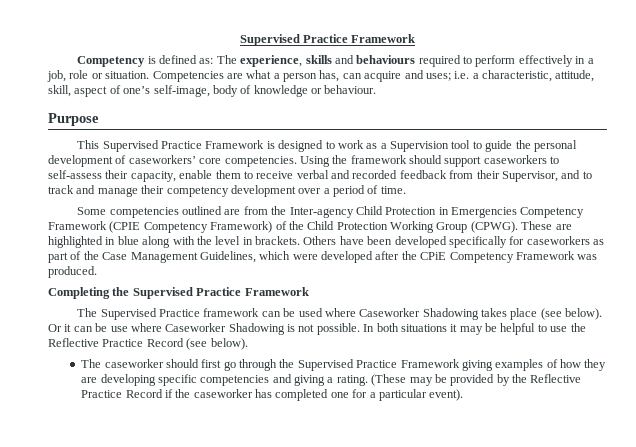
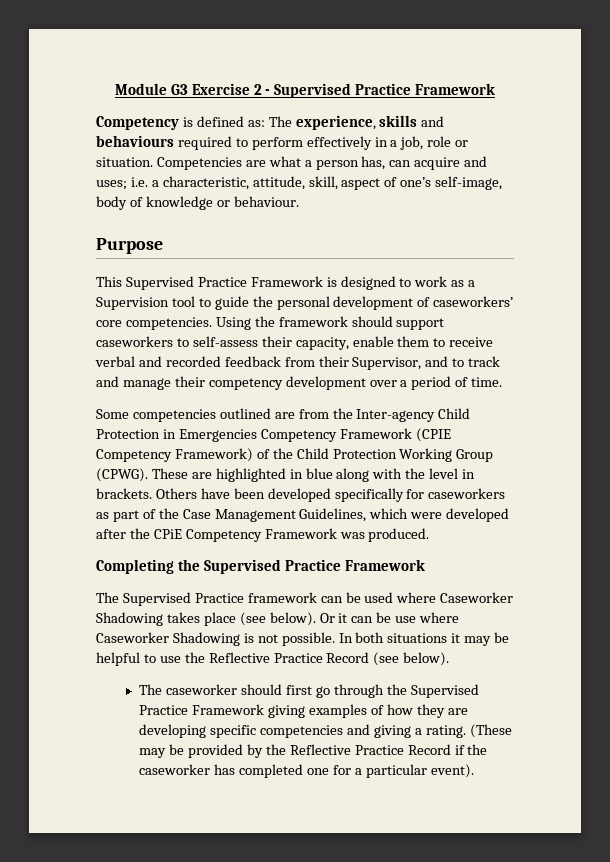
(239, 40) none -> [114,83,271,95] Module G3 Exercise 2 -

